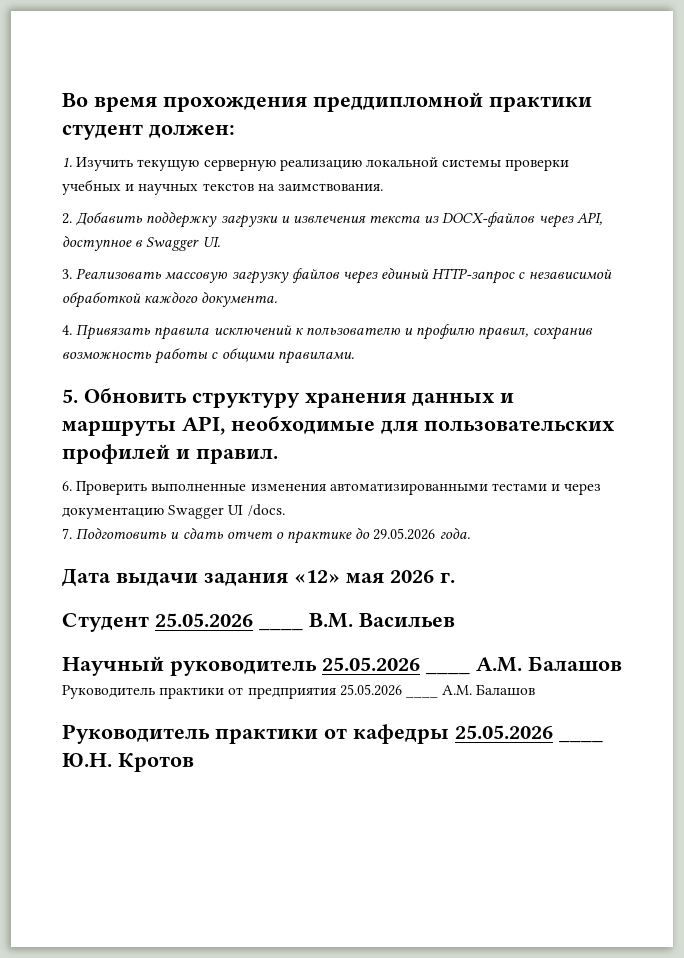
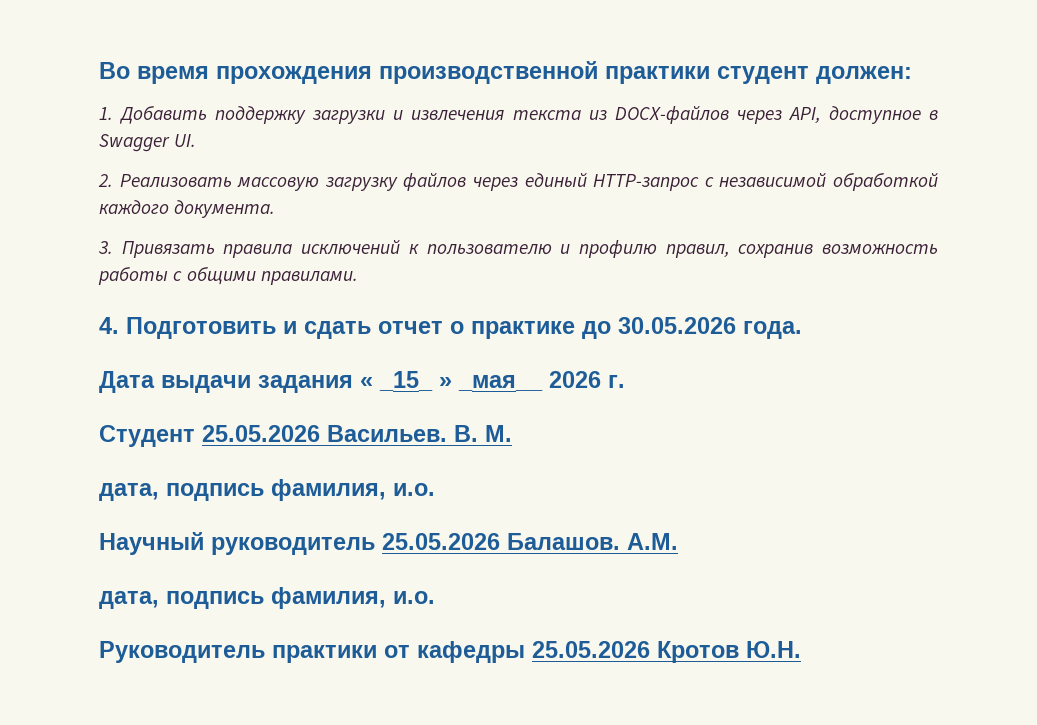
[313,92,483,112] преддипломной -> [379,61,598,84] производственной
[76,157,570,171] [62,179,383,195] [62,213,72,224] Изучить текущую серверную реализацию локальной системы проверки учебных и научных текстов на заимствования. // 2. -> (113, 113) none
[62,269,72,279] 3. -> [98,174,113,187] 2.
[62,325,72,335] 4. -> [98,241,113,254] 3.
[62,388,514,408] [62,416,615,436] [62,444,278,464] [62,481,602,495] [62,504,285,519] [62,528,72,539] 5. Обновить структуру хранения данных и маршруты API, необходимые для пользовательских профилей и правил. // 6. Проверить выполненные изменения автоматизированными тестами и через документацию Swagger UI /docs. // 7. -> [99,317,119,334] 4.
[373,528,436,540] 29.05.2026 -> [618,317,736,334] 30.05.2026
[294,570,384,583] «12» мая -> [360,371,543,391] « _15_ » _мая__
[259,613,455,631] ____ В.М. Васильев -> [327,425,512,442] [99,479,435,501] Васильев. В. М. // дата, подпись фамилия, и.о.
[426,656,622,675] [62,684,438,699] [442,684,536,696] ____ А.М. Балашов // Руководитель практики от предприятия 25.05.2026 ____ А.М. Балашов -> [507,533,678,550] [99,587,435,609] Балашов. А.М. // дата, подпись фамилия, и.о.
[559,739,603,743] [62,753,194,772] ____ Ю.Н. Кротов -> [657,641,801,663] Кротов Ю.Н.

